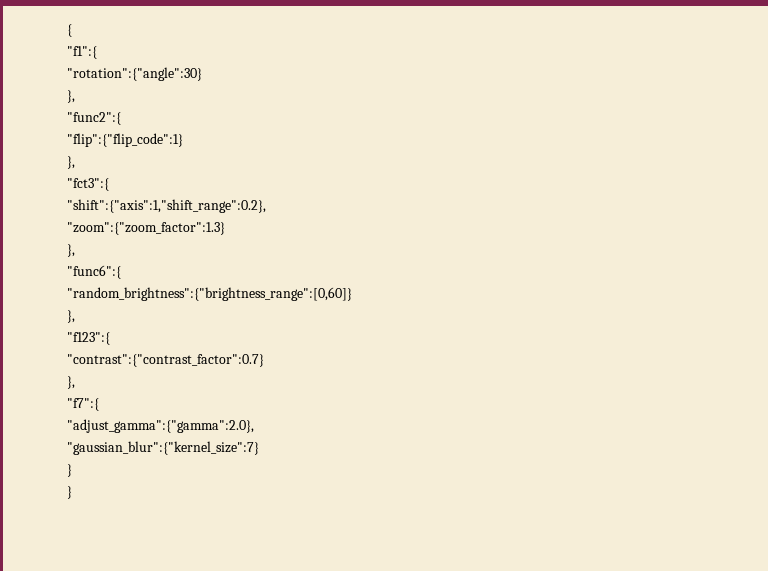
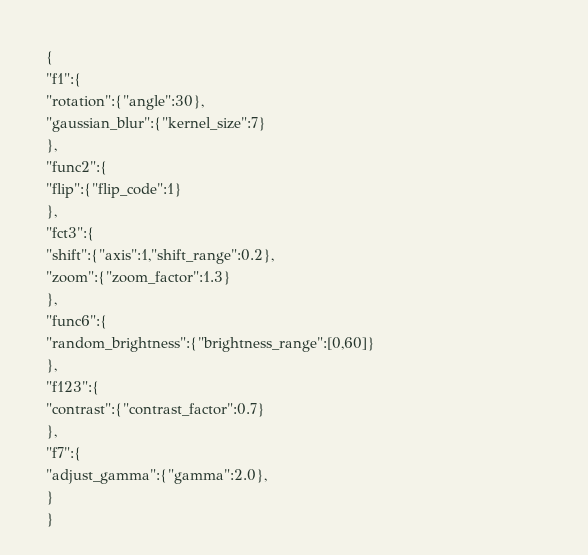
[67,67,202,81] "rotation":{"angle":30} -> [46,95,204,110] [46,117,266,132] "rotation":{"angle":30}, // "gaussian_blur":{"kernel_size":7}
[67,441,259,455] // "gaussian_blur":{"kernel_size":7} -> (267, 476) none

